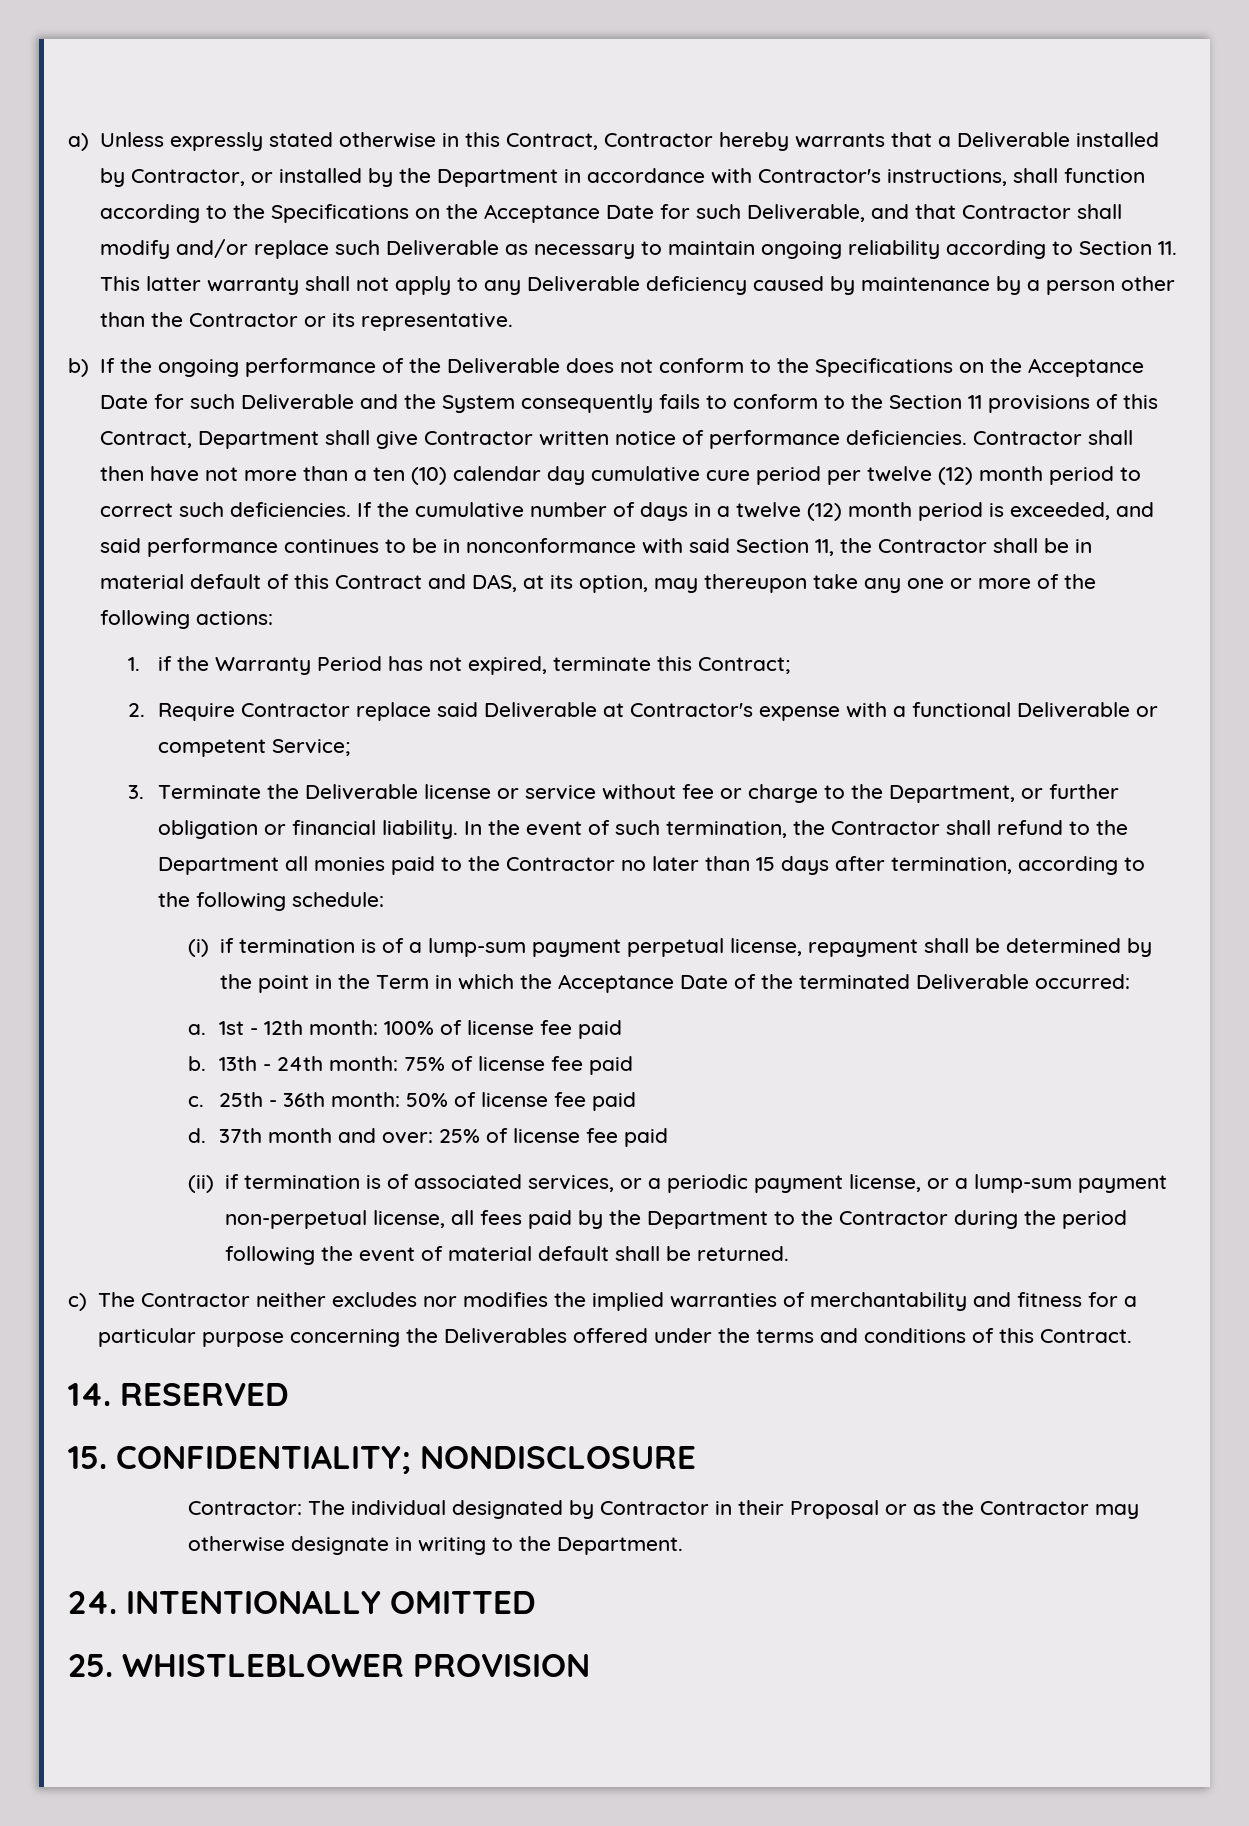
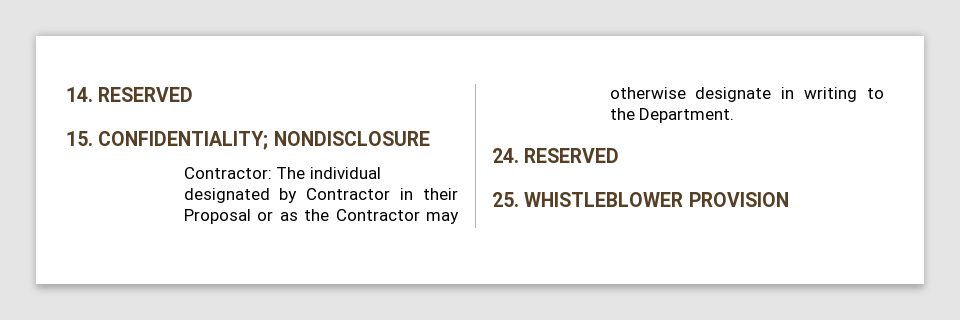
[68,132,1159,151] [99,168,1145,187] [99,204,1122,223] [99,239,1177,259] [99,276,1175,295] [99,312,513,331] [68,358,1144,377] [99,394,1158,413] [99,430,1133,449] [99,466,1141,485] [99,502,1154,521] [99,538,1092,557] [99,574,1096,593] [99,610,273,629] [128,656,791,675] [128,702,1159,721] [158,739,351,757] [128,784,1120,803] [158,820,1129,839] [158,856,1146,875] [158,892,385,911] [188,938,1152,957] [219,974,1130,993] [188,1020,622,1039] [188,1056,633,1075] [188,1092,636,1111] [188,1128,668,1147] [188,1174,1167,1193] [224,1210,1127,1229] [224,1246,789,1265] [68,1292,1138,1311] [98,1328,1133,1347] a) Unless expressly stated otherwise in this Contract, Contractor hereby warrants that a Deliverable installed by Contractor, or installed by the Department in accordance with Contractor's instructions, shall function according to the Specifications on the Acceptance Date for such Deliverable, and that Contractor shall modify and/or replace such Deliverable as necessary to maintain ongoing reliability according to Section 11. This latter warranty shall not apply to any Deliverable deficiency caused by maintenance by a person other than the Contractor or its representative. // b) If the ongoing performance of the Deliverable does not conform to the Specifications on the Acceptance Date for such Deliverable and the System consequently fails to conform to the Section 11 provisions of this Contract, Department shall give Contractor written notice of performance deficiencies. Contractor shall then have not more than a ten (10) calendar day cumulative cure period per twelve (12) month period to correct such deficiencies. If the cumulative number of days in a twelve (12) month period is exceeded, and said performance continues to be in nonconformance with said Section 11, the Contractor shall be in material default of this Contract and DAS, at its option, may thereupon take any one or more of the following actions: // 1. if the Warranty Period has not expired, terminate this Contract; // 2. Require Contractor replace said Deliverable at Contractor's expense with a functional Deliverable or competent Service; // 3. Terminate the Deliverable license or service without fee or charge to the Department, or further obligation or financial liability. In the event of such termination, the Contractor shall refund to the Department all monies paid to the Contractor no later than 15 days after termination, according to the following schedule: // (i) if termination is of a lump-sum payment perpetual license, repayment shall be determined by the point in the Term in which the Acceptance Date of the terminated Deliverable occurred: // a. 1st - 12th month: 100% of license fee paid // b. 13th - 24th month: 75% of license fee paid // c. 25th - 36th month: 50% of license fee paid // d. 37th month and over: 25% of license fee paid // (ii) if termination is of associated services, or a periodic payment license, or a lump-sum payment non-perpetual license, all fees paid by the Department to the Contractor during the period following the event of material default shall be returned. // c) The Contractor neither excludes nor modifies the implied warranties of merchantability and fitness for a particular purpose concerning the Deliverables offered under the terms and conditions of this Contract. // -> (66, 94) none
[126,1590,536,1614] INTENTIONALLY OMITTED -> [524,148,620,163] RESERVED

